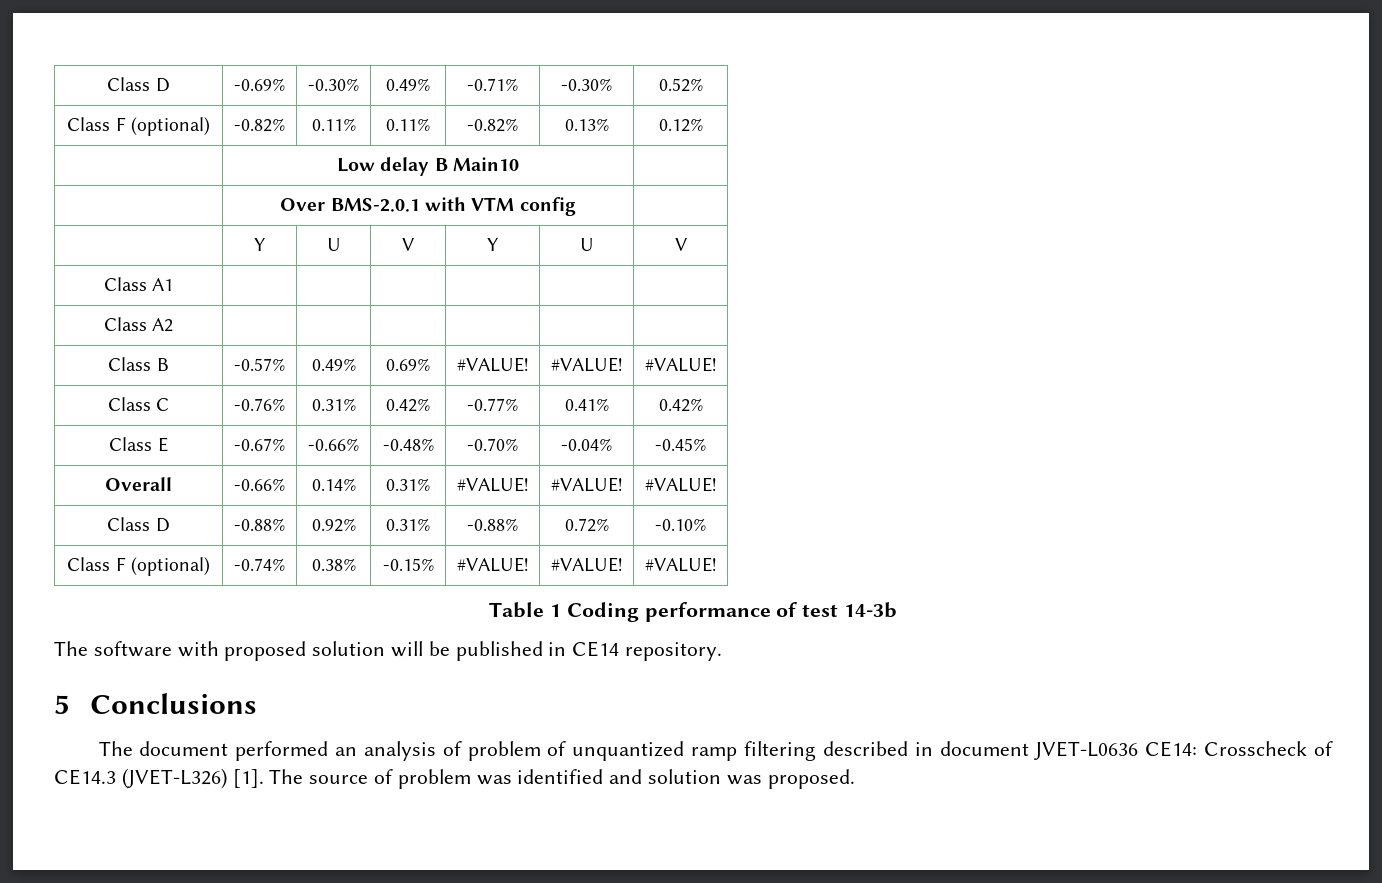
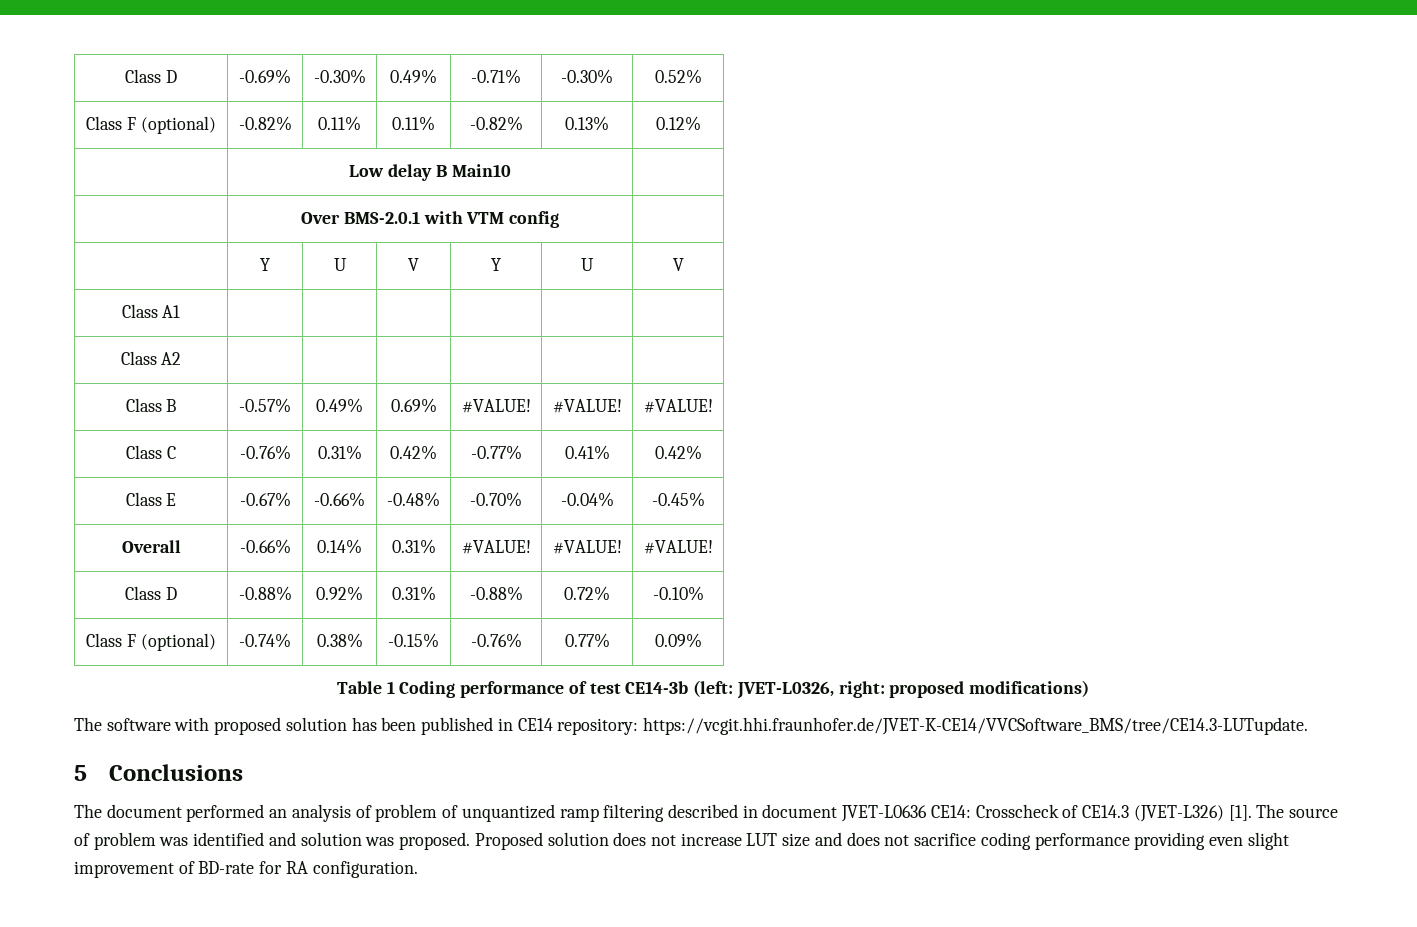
[456,557,528,572] [551,557,622,572] [645,557,716,572] #VALUE! | #VALUE! | #VALUE! -> [470,633,522,648] [564,633,610,648] [654,633,702,648] -0.76% | 0.77% | 0.09%
[843,602,897,618] 14-3b -> [625,680,1089,699] CE14-3b (left: JVET-L0326, right: proposed modifications)
[391,641,450,657] will be -> [351,717,417,731] has been
[625,642,723,661] repository. -> [557,717,1308,735] repository: https://vcgit.hhi.fraunhofer.de/JVET-K-CE14/VVCSoftware_BMS/tree/CE14.3-LUTupdate.
(855, 779) none -> [474,832,1289,850] [74,861,418,878] Proposed solution does not increase LUT size and does not sacrifice coding performance providing even slight improvement of BD-rate for RA configuration.

